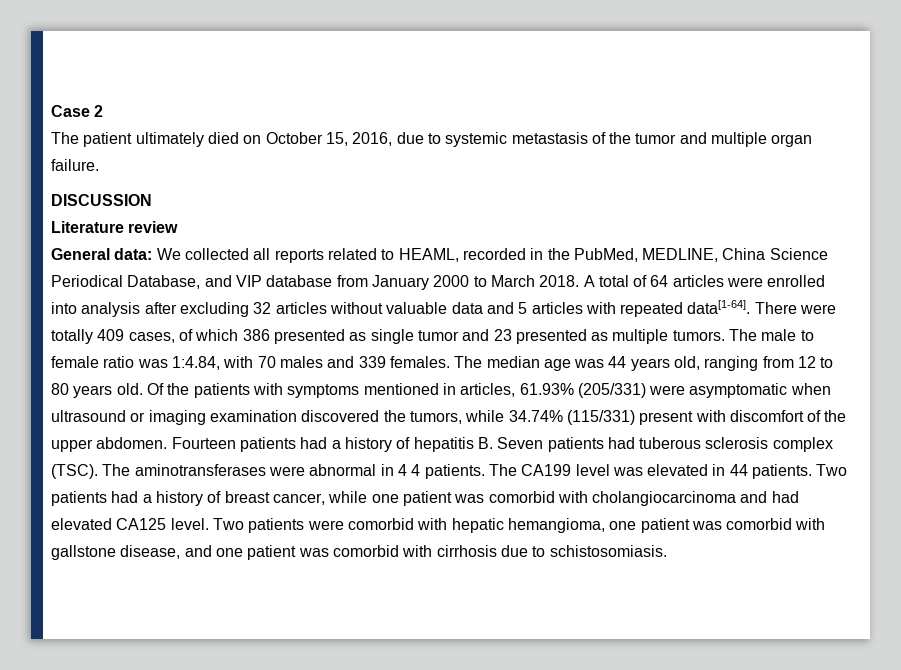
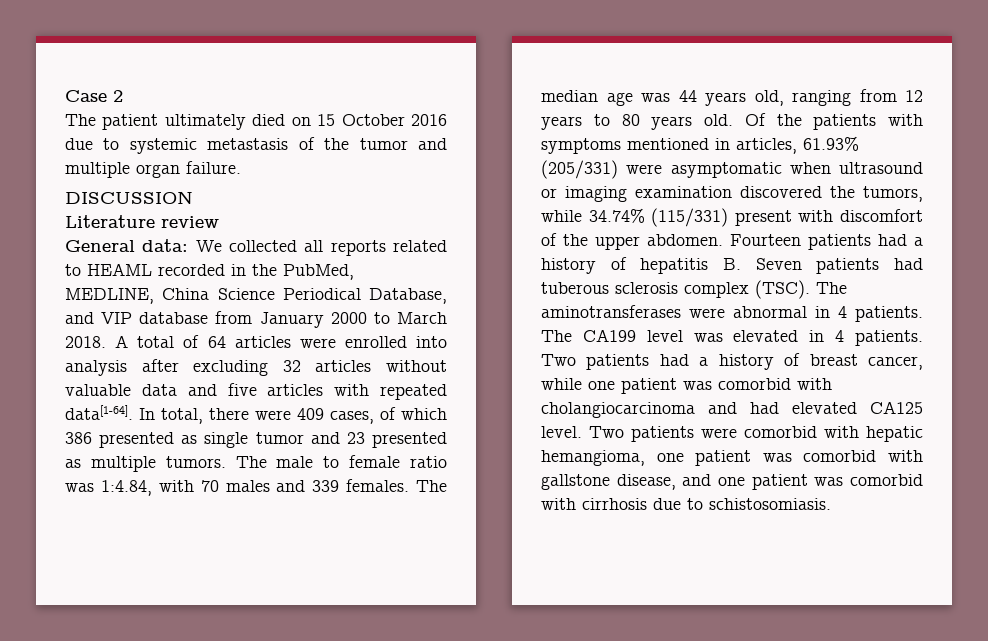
[265,132,393,146] October 15, 2016, -> [317,114,447,126] 15 October 2016
[398,248,459,262] HEAML, -> [87,263,152,276] HEAML
[518,302,528,314] 5 -> [227,383,257,396] five
[754,302,837,314] [51,329,93,344] There were totally -> [139,408,291,424] In total, there were
(817, 362) none -> [541,116,582,130] years
[411,464,421,476] 4 -> (847, 312) none
[729,464,748,476] 44 -> [835,330,845,342] 4

